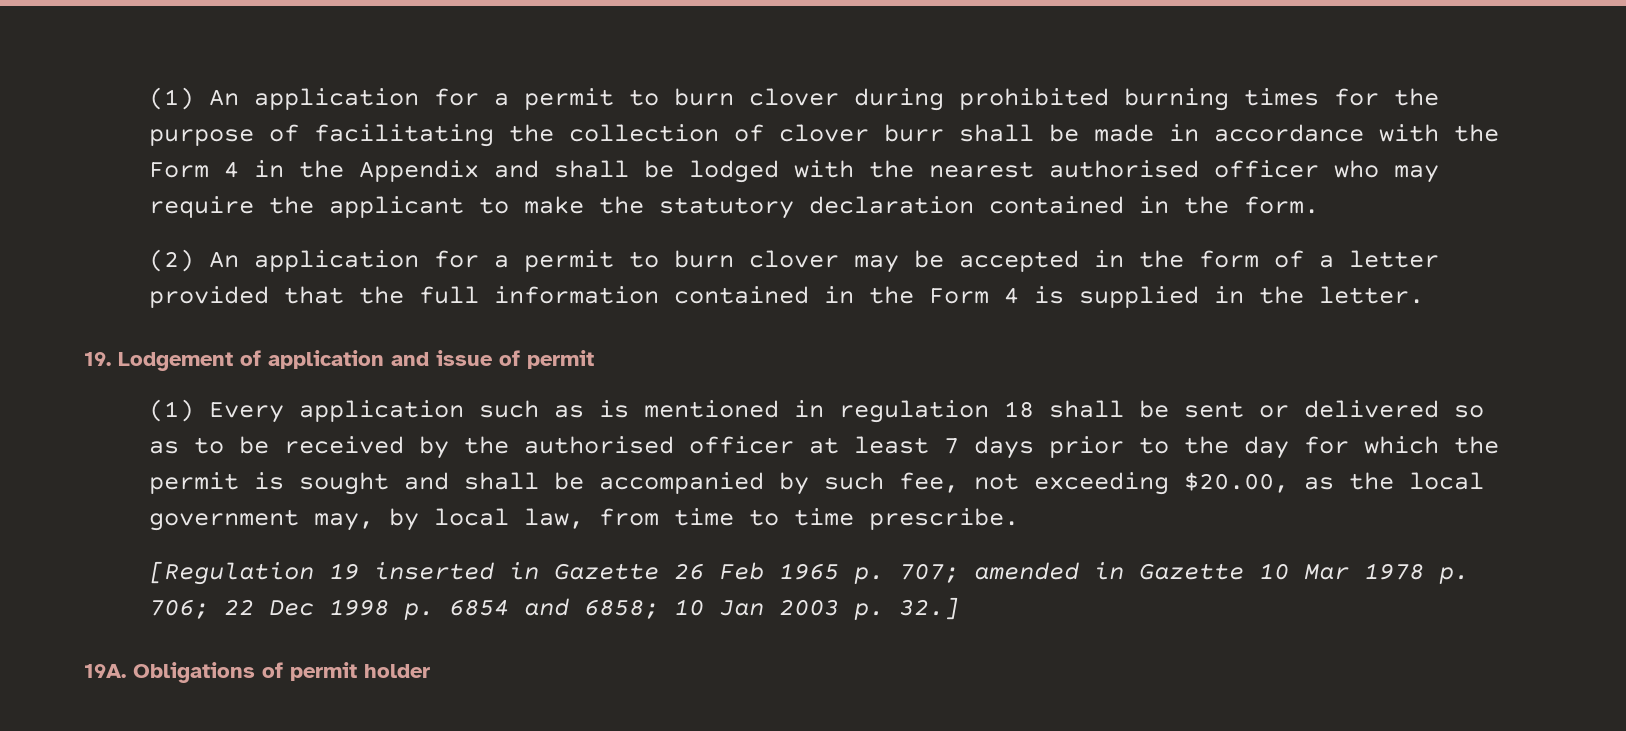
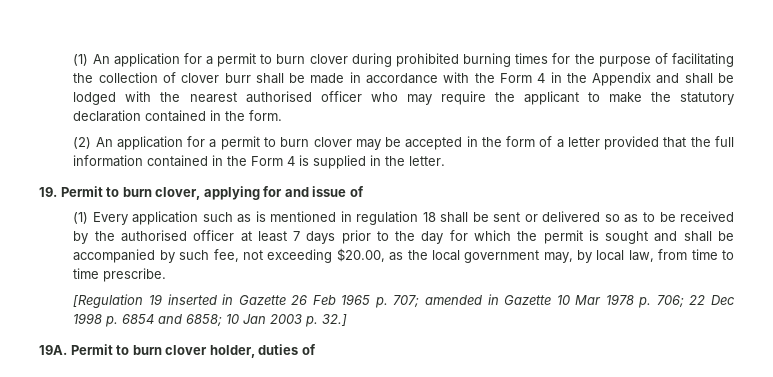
[118,350,384,371] Lodgement of application -> [60,186,283,200] Permit to burn clover, applying for
[527,350,594,369] permit -> (364, 191) none
[133,662,430,683] Obligations of permit holder -> [70,344,316,358] Permit to burn clover holder, duties of

